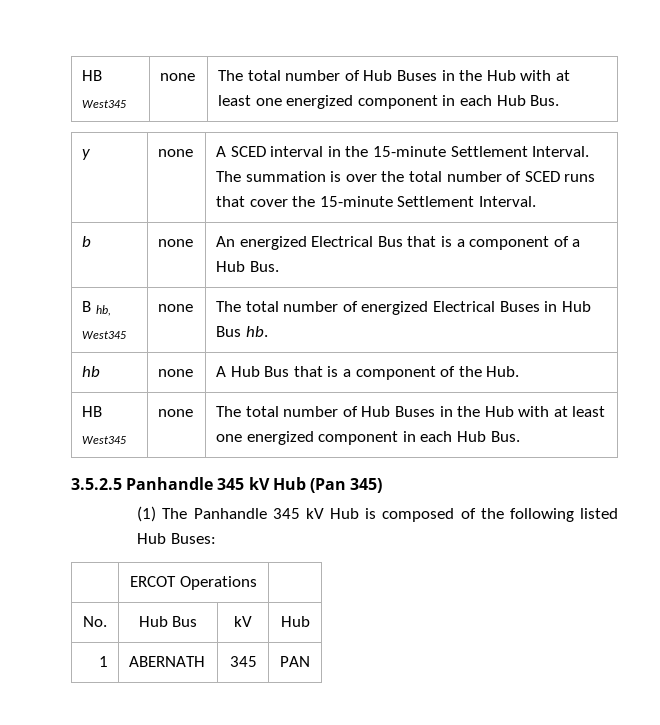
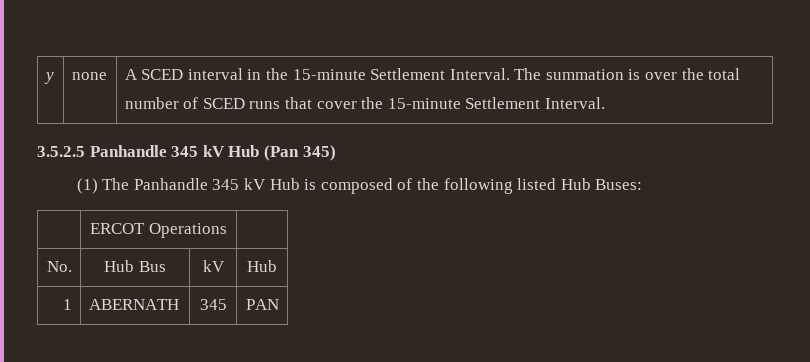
[82,70,103,81] [82,100,127,108] [160,73,196,81] [218,70,570,81] [218,95,560,109] HB West345 | none | The total number of Hub Buses in the Hub with at least one energized component in each Hub Bus. // -> (43, 78) none
[82,236,92,247] [158,239,194,247] [216,236,581,250] [216,261,279,272] [82,301,111,316] [82,331,127,339] [158,304,194,312] [216,301,591,315] [216,326,268,337] [82,366,101,377] [158,369,194,377] [216,366,520,380] [82,406,103,417] [82,436,127,444] [158,409,194,417] [216,406,606,417] [216,431,520,445] // b | none | An energized Electrical Bus that is a component of a Hub Bus. // B hb, West345 | none | The total number of energized Electrical Buses in Hub Bus hb. // hb | none | A Hub Bus that is a component of the Hub. // HB West345 | none | The total number of Hub Buses in the Hub with at least one energized component in each Hub Bus. -> (605, 103) none

